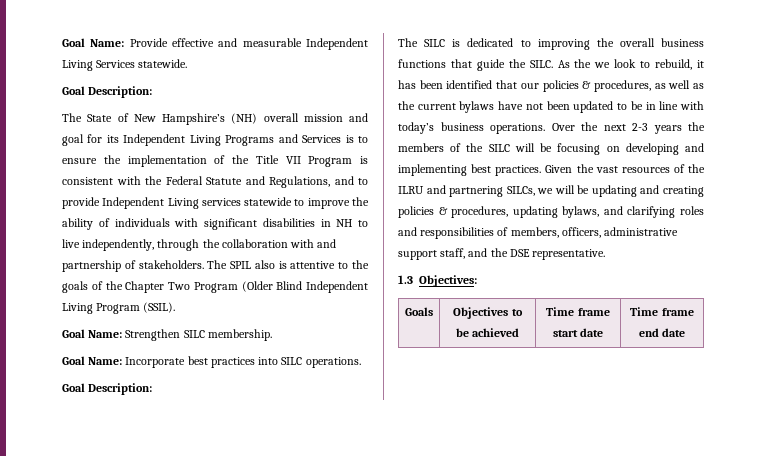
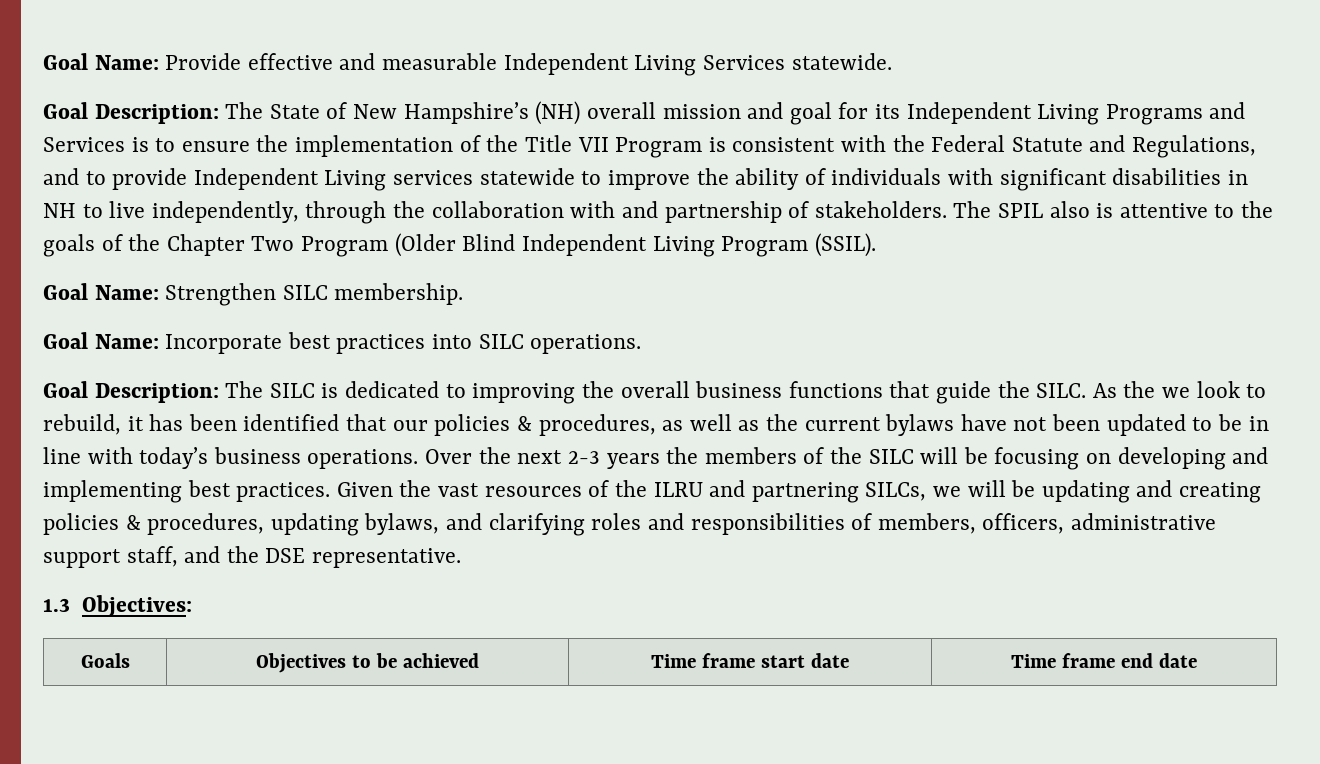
(153, 92) // -> (219, 114) none
(153, 389) // -> (219, 393) none

